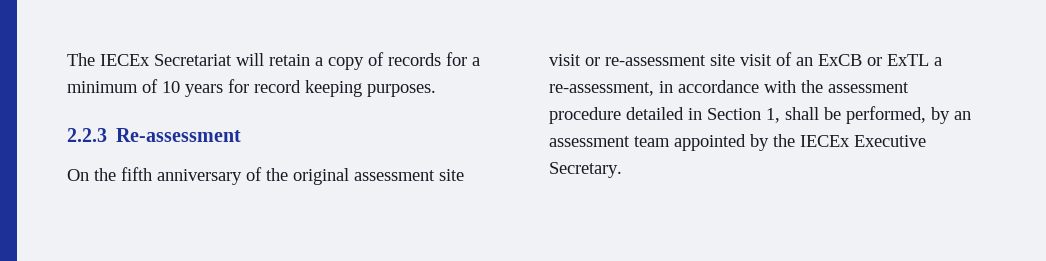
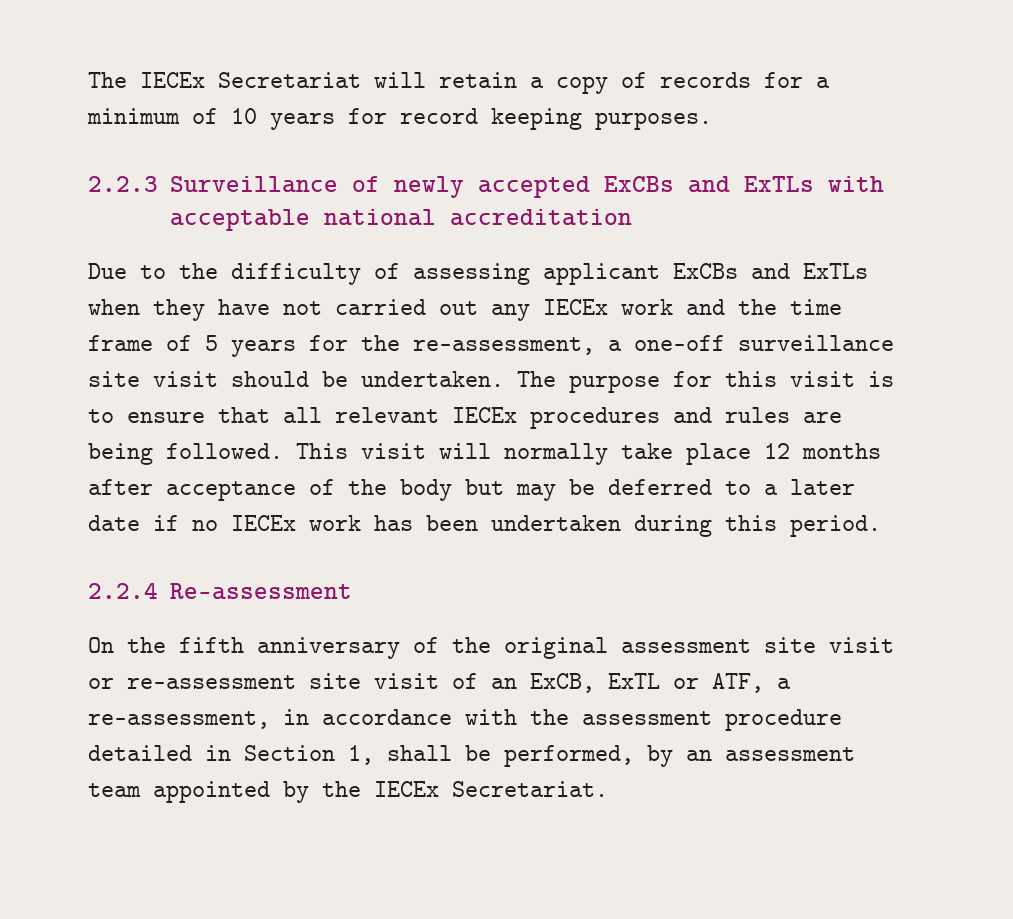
(107, 135) none -> [170,176,885,198] [170,209,633,231] [88,263,868,285] [88,299,842,321] [88,335,894,357] [88,371,894,393] [88,407,842,429] [88,443,881,465] [88,479,855,501] [88,515,881,537] [88,583,158,599] Surveillance of newly accepted ExCBs and ExTLs with acceptable national accreditation // Due to the difficulty of assessing applicant ExCBs and ExTLs when they have not carried out any IECEx work and the time frame of 5 years for the re-assessment, a one-off surveillance site visit should be undertaken. The purpose for this visit is to ensure that all relevant IECEx procedures and rules are being followed. This visit will normally take place 12 months after acceptance of the body but may be deferred to a later date if no IECEx work has been undertaken during this period. // 2.2.4
[818,54,929,66] ExCB or ExTL -> [530,673,764,693] ExCB, ExTL or ATF,
[854,135,926,147] [549,162,622,178] Executive Secretary. -> [452,781,608,797] Secretariat.

